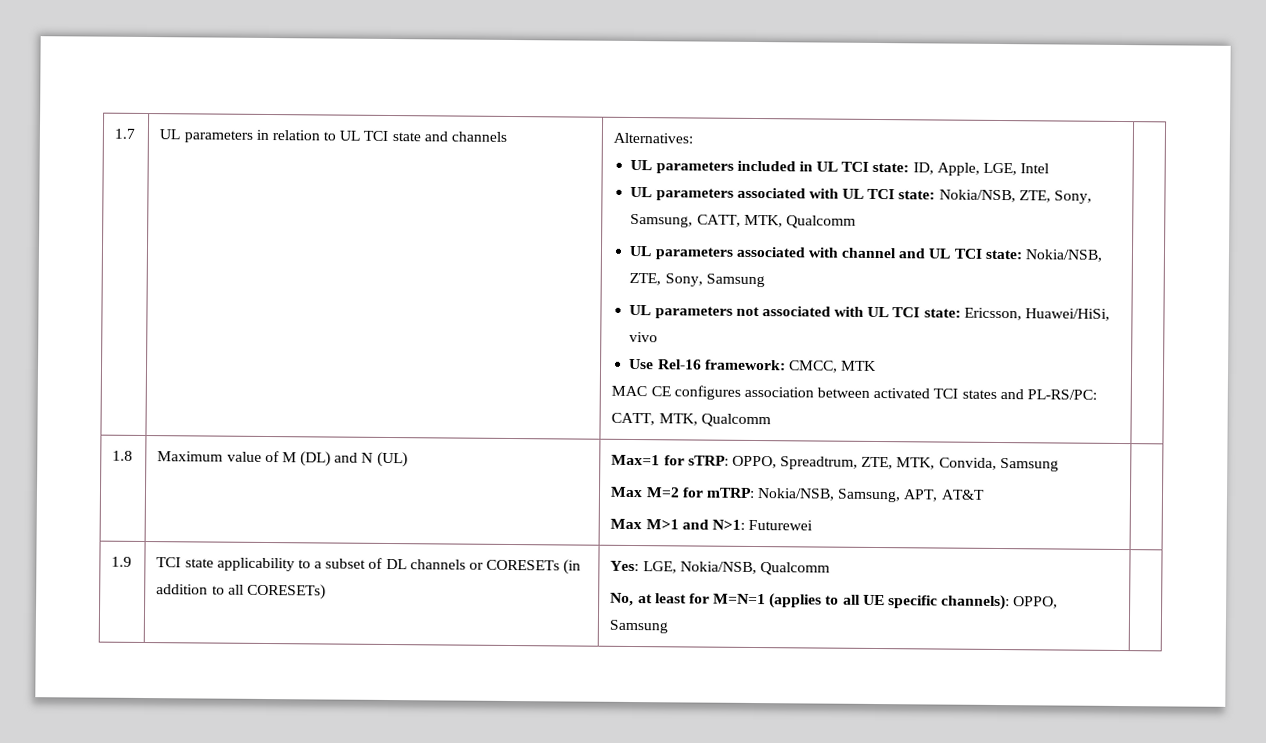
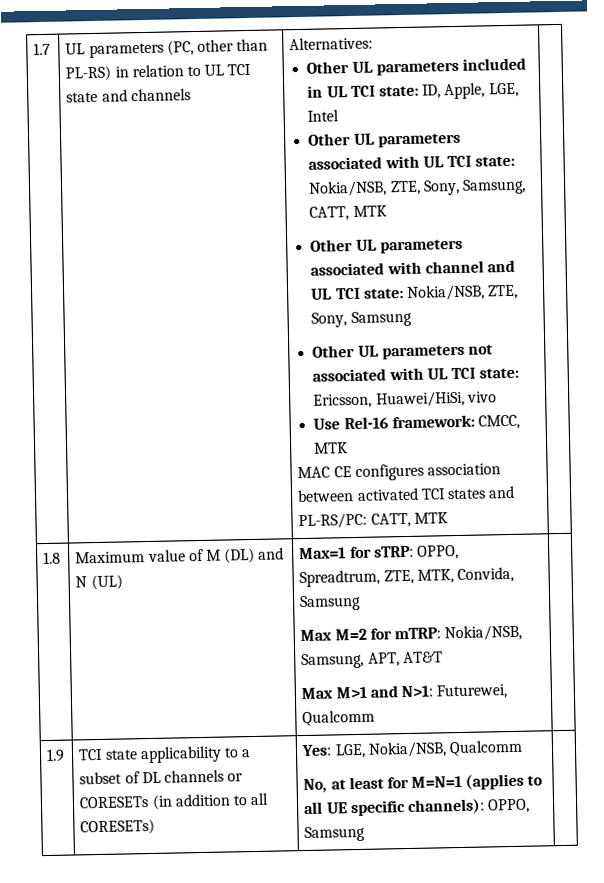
(253, 136) none -> [166,38,269,56] [65,65,112,82] (PC, other than PL-RS)
(694, 138) none -> [306,61,350,74] Other
(1050, 168) none -> [308,132,352,146] Other
[743,214,856,229] MTK, Qualcomm // -> [352,205,387,217] [310,238,354,252] MTK // Other
(765, 280) none -> [312,344,356,358] Other
[658,413,771,428] MTK, Qualcomm -> [413,512,448,524] MTK
[748,519,814,531] Futurewei -> [436,684,509,700] [302,709,376,727] Futurewei, Qualcomm

